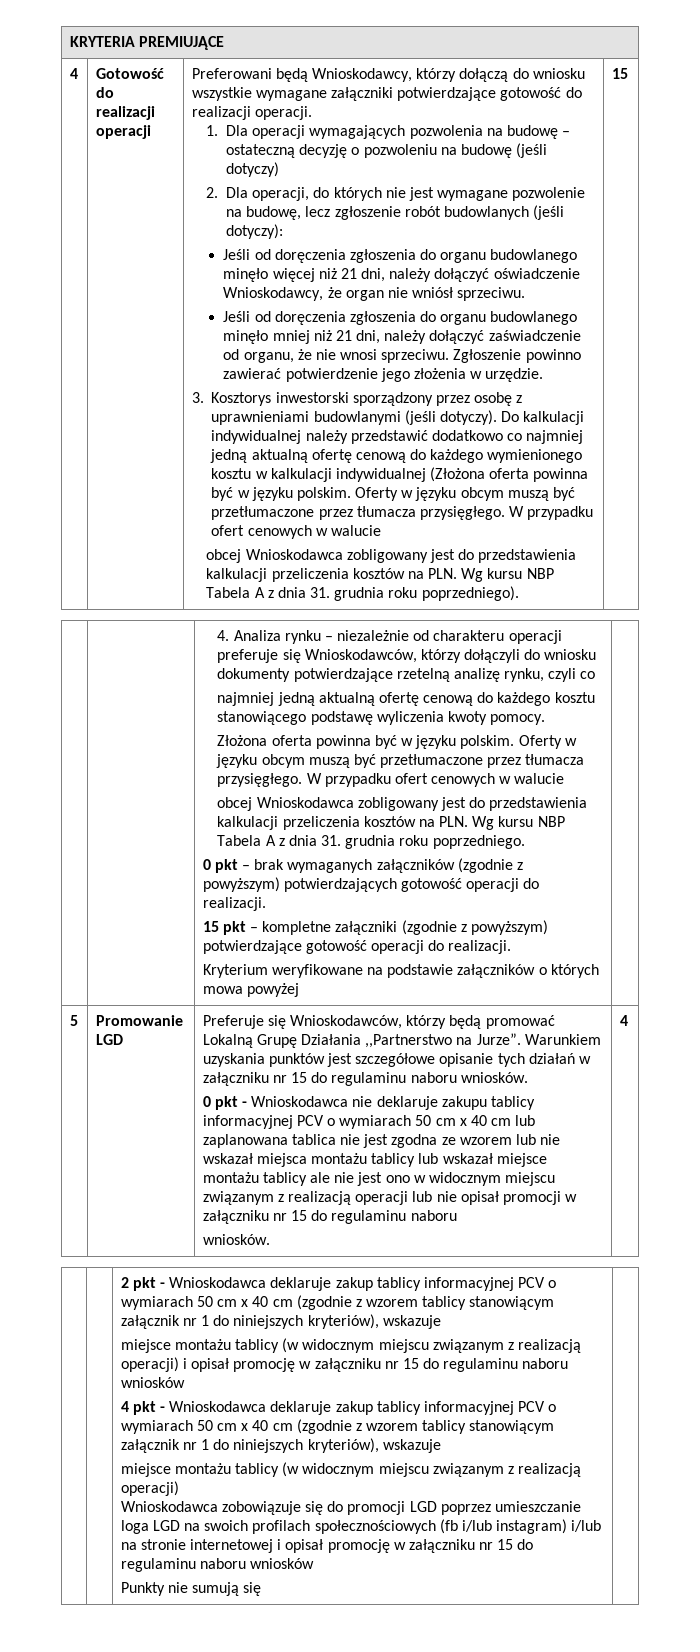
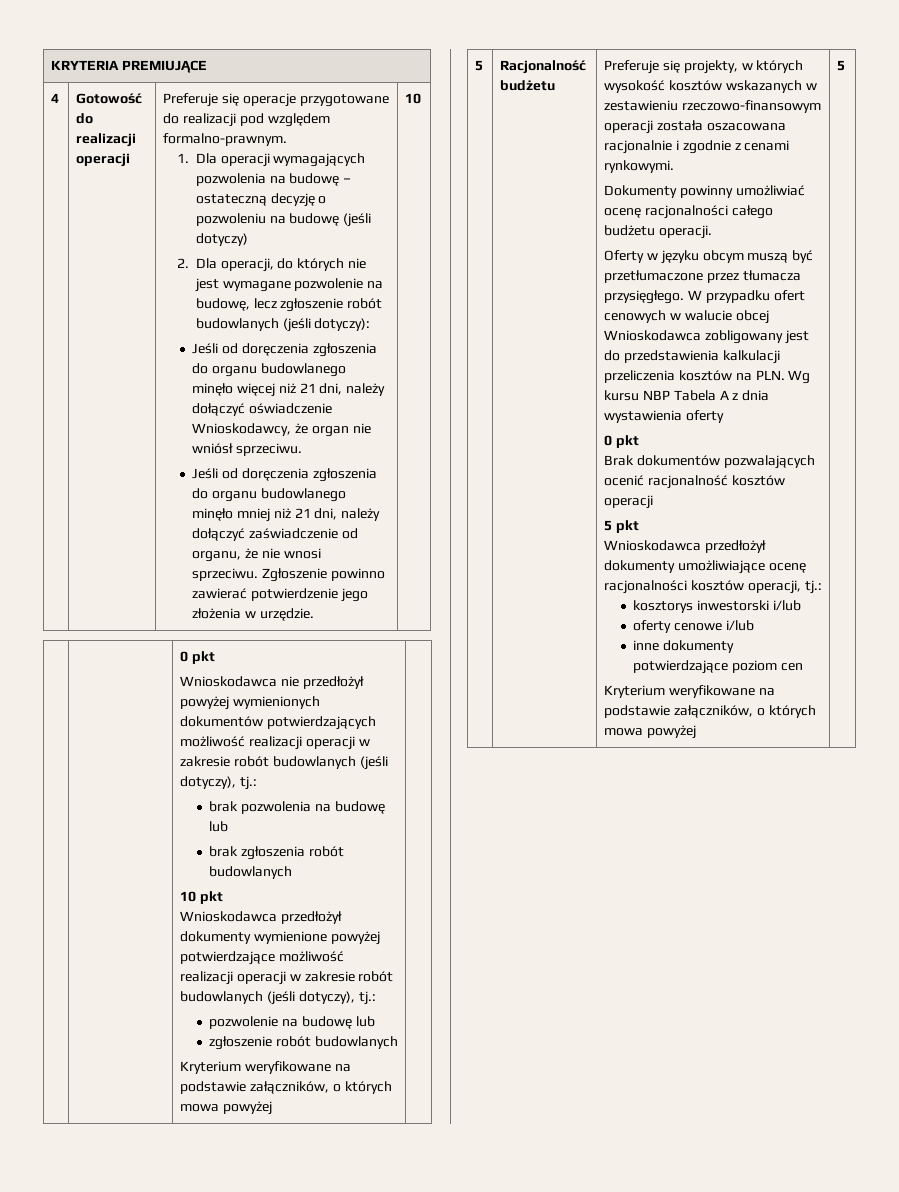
[191,68,585,82] [191,87,582,101] [191,106,312,120] Preferowani będą Wnioskodawcy, którzy dołączą do wniosku wszystkie wymagane załączniki potwierdzające gotowość do realizacji operacji. -> [163,93,389,107] [163,113,330,127] [163,133,288,146] Preferuje się operacje przygotowane do realizacji pod względem formalno-prawnym.
[191,392,523,406] [211,410,585,425] [211,430,584,444] [210,449,583,463] [211,467,589,482] [211,487,351,501] // 3. Kosztorys inwestorski sporządzony przez osobę z uprawnieniami budowlanymi (jeśli dotyczy). Do kalkulacji indywidualnej należy przedstawić dodatkowo co najmniej jedną aktualną ofertę cenową do każdego wymienionego kosztu w kalkulacji indywidualnej (Złożona oferta powinna być w języku polskim. -> [405,93,422,104] [180,651,215,664] [180,676,364,689] [180,696,320,710] [180,716,376,730] [180,736,370,750] [180,756,388,770] [180,776,257,790] [209,801,385,814] [209,821,229,832] [209,846,344,860] [209,866,293,879] [180,891,223,904] [180,911,342,924] [180,931,380,945] [180,951,344,965] [180,971,394,985] [180,991,376,1005] [209,1016,375,1029] [209,1036,398,1050] [180,1061,351,1074] [180,1081,392,1094] [180,1101,272,1115] [475,60,484,71] [500,60,587,74] [500,80,556,91] [604,60,804,74] [604,80,817,93] [604,100,821,113] [604,120,786,134] [604,140,790,154] [604,160,675,173] [604,185,805,198] [604,205,773,219] [604,225,712,239] | 10 // | | 0 pkt // Wnioskodawca nie przedłożył powyżej wymienionych dokumentów potwierdzających możliwość realizacji operacji w zakresie robót budowlanych (jeśli dotyczy), tj.: // brak pozwolenia na budowę lub // brak zgłoszenia robót budowlanych // 10 pkt // Wnioskodawca przedłożył dokumenty wymienione powyżej potwierdzające możliwość realizacji operacji w zakresie robót budowlanych (jeśli dotyczy), tj.: // pozwolenie na budowę lub // zgłoszenie robót budowlanych // Kryterium weryfikowane na podstawie załączników, o których mowa powyżej | // 5 | Racjonalność budżetu | Preferuje się projekty, w których wysokość kosztów wskazanych w zestawieniu rzeczowo-finansowym operacji została oszacowana racjonalnie i zgodnie z cenami rynkowymi. // Dokumenty powinny umożliwiać ocenę racjonalności całego budżetu operacji. //
(381, 530) // -> (732, 315) none
[310,586,519,601] [611,68,628,79] [217,630,562,644] [217,649,597,663] [217,668,596,682] [217,692,595,706] [217,711,546,725] [217,735,577,749] [216,754,585,768] [217,773,565,787] [217,797,588,811] [217,816,565,830] [217,835,525,849] [202,858,523,873] [202,877,540,892] [202,897,266,911] [202,920,548,935] [202,940,512,954] [202,964,599,978] [202,983,299,997] [69,1015,78,1026] [95,1015,183,1026] [95,1034,123,1045] [202,1015,555,1029] [202,1033,601,1048] [202,1053,591,1067] [202,1072,528,1086] [202,1096,535,1110] [202,1115,536,1129] [202,1134,561,1148] [202,1153,547,1167] [202,1172,556,1186] [202,1191,578,1205] [202,1210,457,1224] [202,1234,270,1245] [619,1015,628,1026] [120,1277,557,1291] [120,1295,555,1310] [120,1314,441,1329] [120,1338,582,1353] [120,1357,569,1372] [120,1377,185,1388] [120,1401,557,1415] [120,1419,555,1434] [120,1438,441,1453] [120,1462,582,1477] [120,1481,179,1496] [120,1501,581,1515] [120,1519,602,1534] [120,1539,534,1553] [120,1558,314,1572] [120,1582,262,1596] 31. grudnia roku poprzedniego). | 15 // | | 4. Analiza rynku – niezależnie od charakteru operacji preferuje się Wnioskodawców, którzy dołączyli do wniosku dokumenty potwierdzające rzetelną analizę rynku, czyli co // najmniej jedną aktualną ofertę cenową do każdego kosztu stanowiącego podstawę wyliczenia kwoty pomocy. // Złożona oferta powinna być w języku polskim. Oferty w języku obcym muszą być przetłumaczone przez tłumacza przysięgłego. W przypadku ofert cenowych w walucie // obcej Wnioskodawca zobligowany jest do przedstawienia kalkulacji przeliczenia kosztów na PLN. Wg kursu NBP Tabela A z dnia 31. grudnia roku poprzedniego. // 0 pkt – brak wymaganych załączników (zgodnie z powyższym) potwierdzających gotowość operacji do realizacji. // 15 pkt – kompletne załączniki (zgodnie z powyższym) potwierdzające gotowość operacji do realizacji. // Kryterium weryfikowane na podstawie załączników o których mowa powyżej | // 5 | Promowanie LGD | Preferuje się Wnioskodawców, którzy będą promować Lokalną Grupę Działania ,,Partnerstwo na Jurze”. Warunkiem uzyskania punktów jest szczegółowe opisanie tych działań w załączniku nr 15 do regulaminu naboru wniosków. // 0 pkt - Wnioskodawca nie deklaruje zakupu tablicy informacyjnej PCV o wymiarach 50 cm x 40 cm lub zaplanowana tablica nie jest zgodna ze wzorem lub nie wskazał miejsca montażu tablicy lub wskazał miejsce montażu tablicy ale nie jest ono w widocznym miejscu związanym z realizacją operacji lub nie opisał promocji w załączniku nr 15 do regulaminu naboru // wniosków. | 4 // | | 2 pkt - Wnioskodawca deklaruje zakup tablicy informacyjnej PCV o wymiarach 50 cm x 40 cm (zgodnie z wzorem tablicy stanowiącym załącznik nr 1 do niniejszych kryteriów), wskazuje // miejsce montażu tablicy (w widocznym miejscu związanym z realizacją operacji) i opisał promocję w załączniku nr 15 do regulaminu naboru wniosków // 4 pkt - Wnioskodawca deklaruje zakup tablicy informacyjnej PCV o wymiarach 50 cm x 40 cm (zgodnie z wzorem tablicy stanowiącym załącznik nr 1 do niniejszych kryteriów), wskazuje // miejsce montażu tablicy (w widocznym miejscu związanym z realizacją operacji) // Wnioskodawca zobowiązuje się do promocji LGD poprzez umieszczanie loga LGD na swoich profilach społecznościowych (fb i/lub instagram) i/lub na stronie internetowej i opisał promocję w załączniku nr 15 do regulaminu naboru wniosków // Punkty nie sumują się | -> [604,410,724,423] [604,435,639,448] [604,455,815,469] [604,475,785,489] [604,495,654,509] [604,520,639,533] [604,540,766,553] [604,560,806,574] [604,580,822,594] [633,600,801,613] [633,620,754,633] [633,640,734,653] [633,660,803,674] [604,685,775,698] [604,705,816,718] [604,725,696,739] [837,60,846,71] wystawienia oferty // 0 pkt // Brak dokumentów pozwalających ocenić racjonalność kosztów operacji // 5 pkt // Wnioskodawca przedłożył dokumenty umożliwiające ocenę racjonalności kosztów operacji, tj.: // kosztorys inwestorski i/lub // oferty cenowe i/lub // inne dokumenty potwierdzające poziom cen // Kryterium weryfikowane na podstawie załączników, o których mowa powyżej | 5

